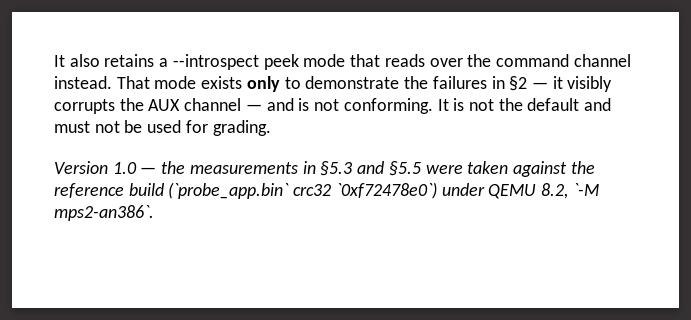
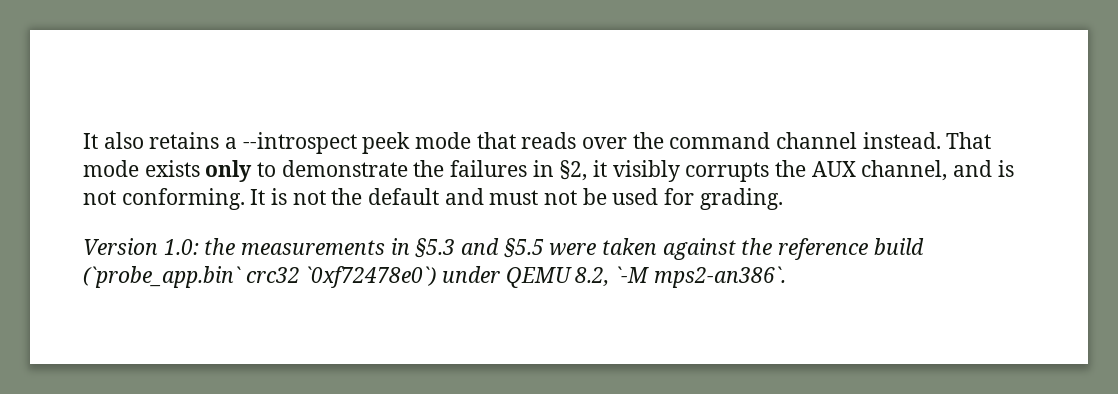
[509,76,548,91] §2 — -> [559,160,588,181] §2,
[184,98,262,111] channel — -> [861,160,948,181] channel,
[112,162,157,174] 1.0 — -> [163,239,199,255] 1.0:

